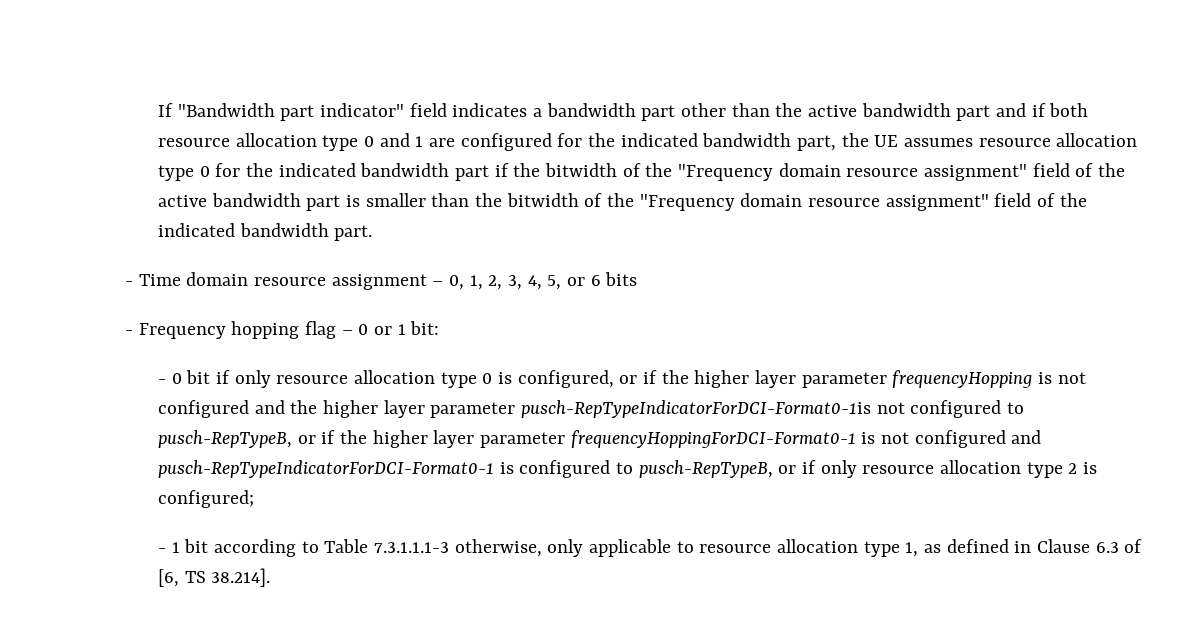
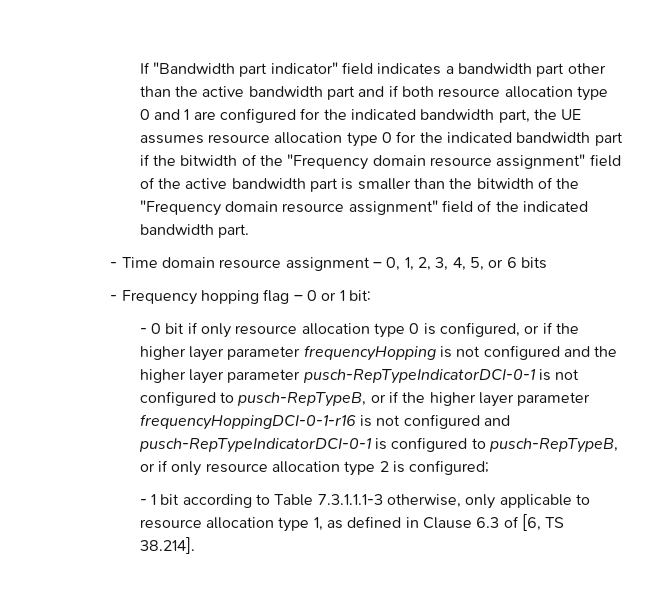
[520,400,871,418] pusch-RepTypeIndicatorForDCI-Format0-1is -> [302,369,552,384] pusch-RepTypeIndicatorDCI-0-1 is
[570,430,1042,448] [157,460,494,478] frequencyHoppingForDCI-Format0-1 is not configured and pusch-RepTypeIndicatorForDCI-Format0-1 -> [139,414,511,430] [138,438,372,453] frequencyHoppingDCI-0-1-r16 is not configured and pusch-RepTypeIndicatorDCI-0-1

